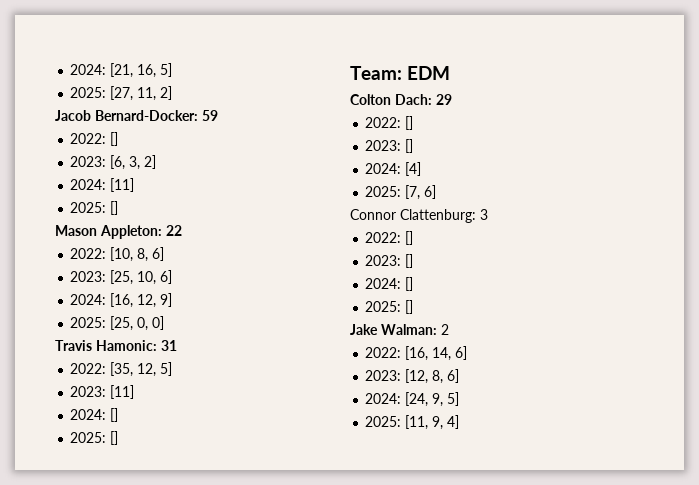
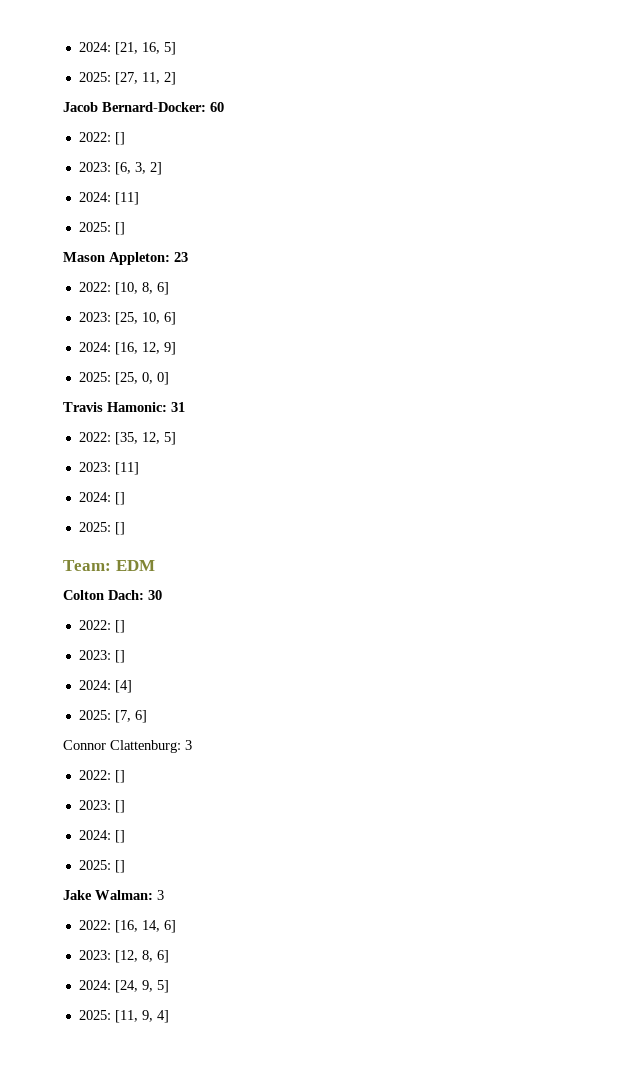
[202,110,218,121] 59 -> [210,102,224,112] 60
[166,225,182,236] 22 -> [174,252,188,262] 23
[436,94,452,105] 29 -> [148,590,162,600] 30
[441,324,449,335] 2 -> [157,890,164,900] 3

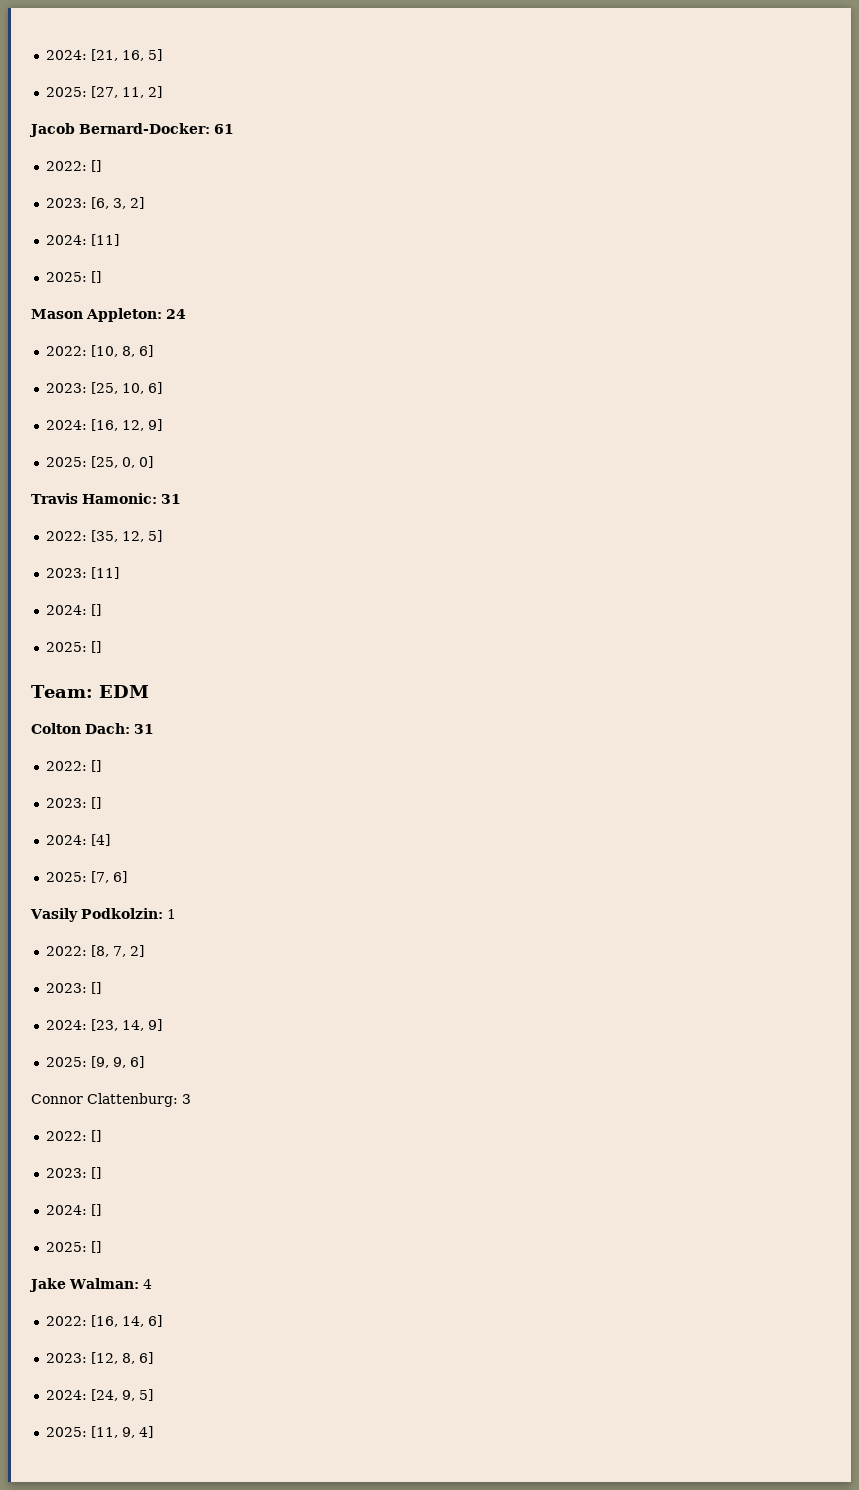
[210,102,224,112] 60 -> [214,124,234,134] 61
[174,252,188,262] 23 -> [166,309,186,319] 24
[148,590,162,600] 30 -> [134,724,154,734] 31
(147, 716) none -> [30,908,176,922] [45,945,144,957] [45,982,101,994] [45,1019,162,1031] [45,1056,144,1068] // Vasily Podkolzin: 1 // 2022: [8, 7, 2] // 2023: [] // 2024: [23, 14, 9] // 2025: [9, 9, 6]
[157,890,164,900] 3 -> [142,1279,152,1289] 4

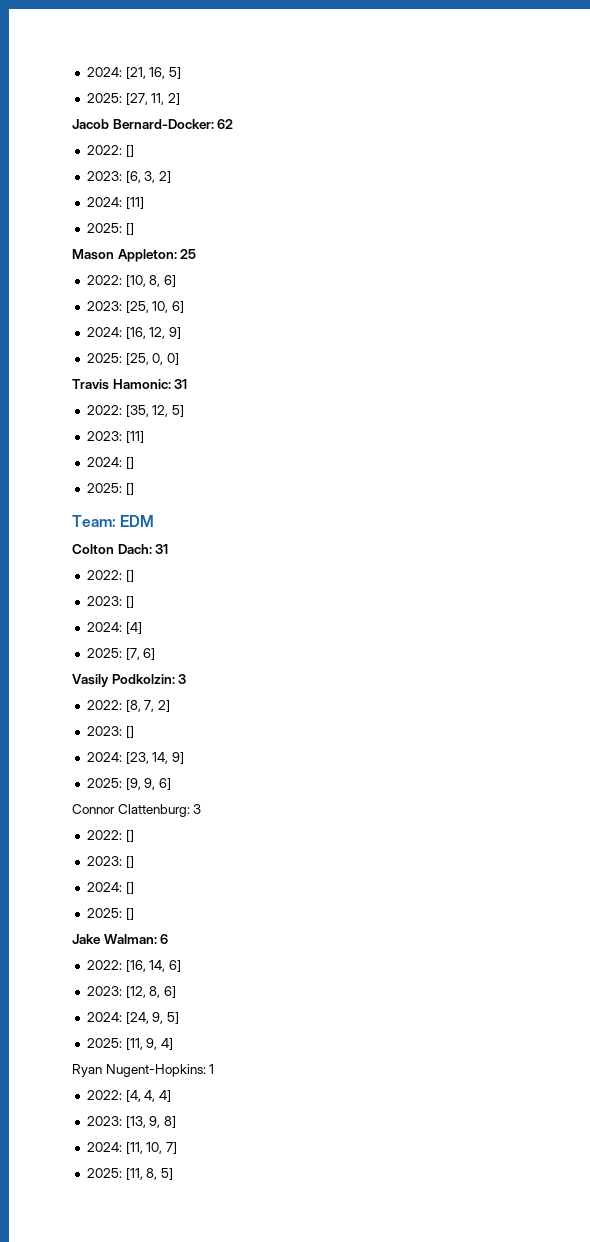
[214,124,234,134] 61 -> [217,119,234,129] 62
[166,309,186,319] 24 -> [180,249,197,259] 25
[166,909,176,919] 1 -> [178,674,187,684] 3
[142,1279,152,1289] 4 -> [160,934,169,944] 6
(153, 1432) none -> [72,1064,215,1077] [86,1090,171,1102] [86,1116,176,1128] [86,1142,177,1154] [86,1168,173,1180] // Ryan Nugent-Hopkins: 1 // 2022: [4, 4, 4] // 2023: [13, 9, 8] // 2024: [11, 10, 7] // 2025: [11, 8, 5]

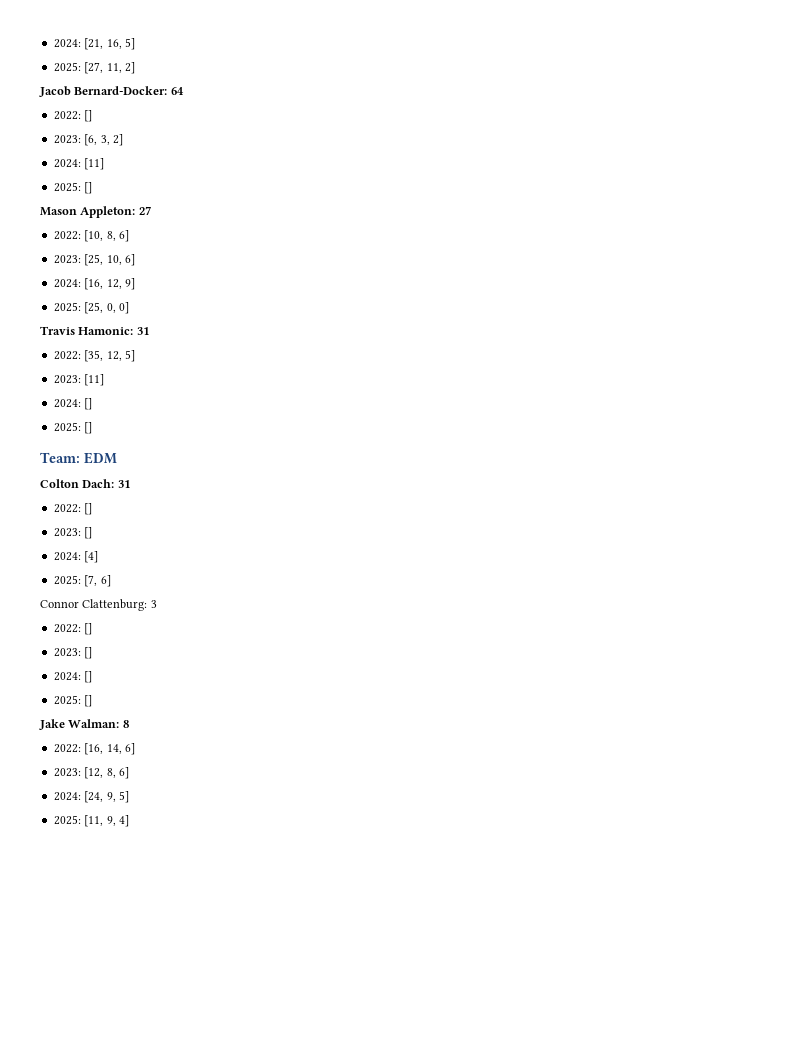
[217,119,234,129] 62 -> [170,87,184,95] 64
[180,249,197,259] 25 -> [138,206,151,215] 27
[72,674,187,687] [86,700,170,712] [86,726,134,738] [86,752,184,764] [86,778,171,790] // Vasily Podkolzin: 3 // 2022: [8, 7, 2] // 2023: [] // 2024: [23, 14, 9] // 2025: [9, 9, 6] -> (111, 581) none
[160,934,169,944] 6 -> [122,720,129,728] 8
[72,1064,215,1077] [86,1090,171,1102] [86,1116,176,1128] [86,1142,177,1154] [86,1168,173,1180] // Ryan Nugent-Hopkins: 1 // 2022: [4, 4, 4] // 2023: [13, 9, 8] // 2024: [11, 10, 7] // 2025: [11, 8, 5] -> (129, 821) none

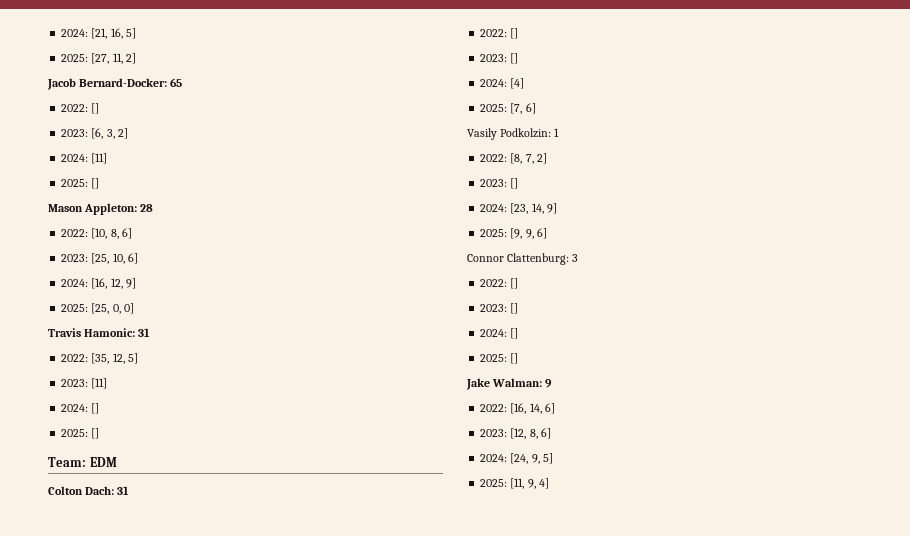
[170,87,184,95] 64 -> [170,78,183,87] 65
[138,206,151,215] 27 -> [140,204,154,212] 28
(111, 581) none -> [467,128,560,140] [480,153,547,164] [480,178,519,189] [480,203,557,214] [480,228,547,239] // Vasily Podkolzin: 1 // 2022: [8, 7, 2] // 2023: [] // 2024: [23, 14, 9] // 2025: [9, 9, 6]
[122,720,129,728] 8 -> [545,379,553,388] 9

